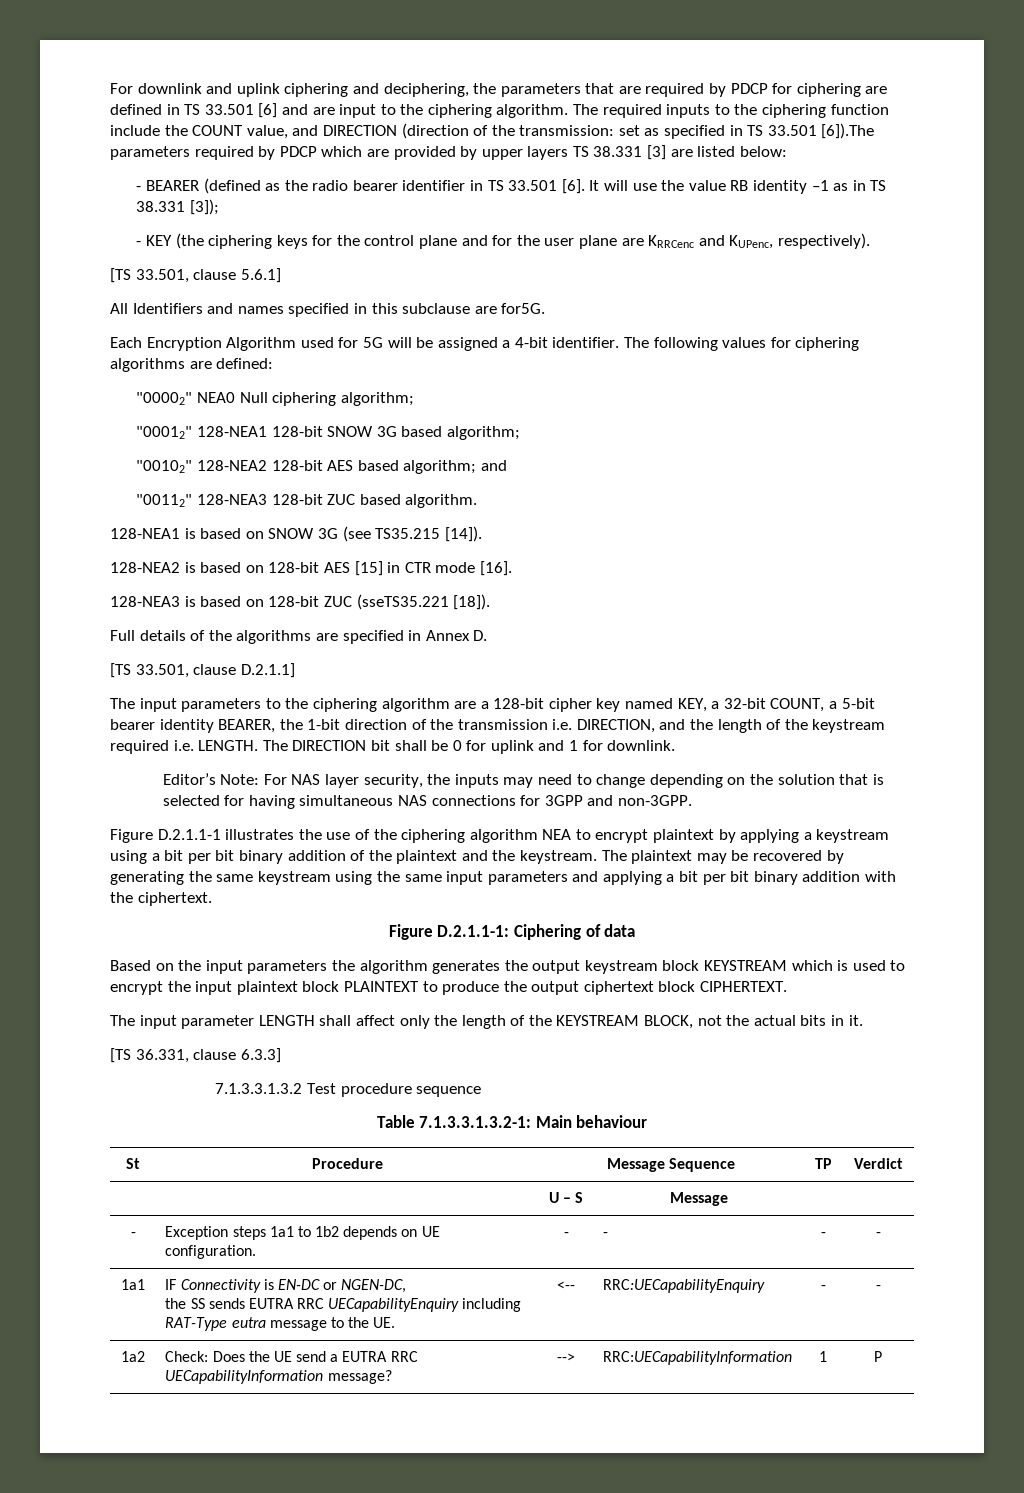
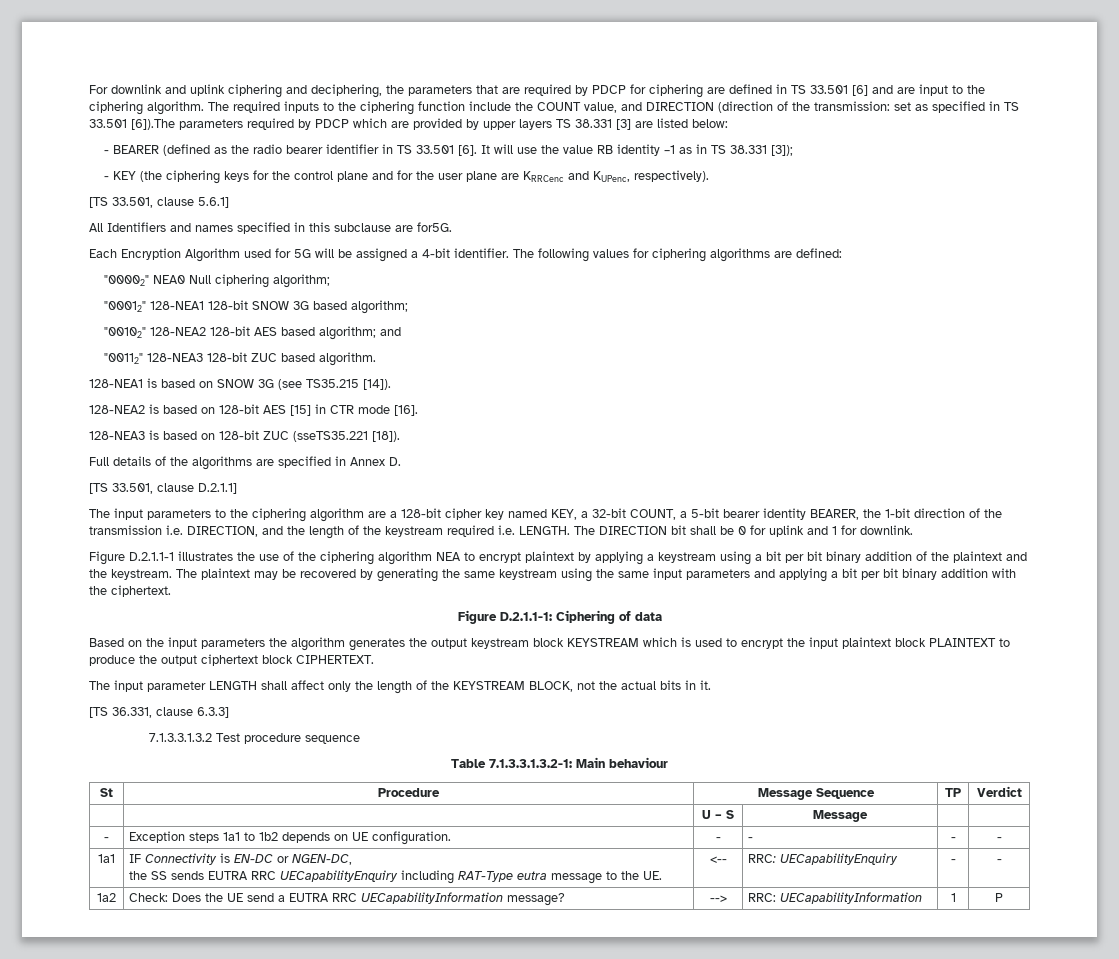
[162,773,884,788] [162,795,693,809] // Editor’s Note: For NAS layer security, the inputs may need to change depending on the solution that is selected for having simultaneous NAS connections for 3GPP and non-3GPP. -> (913, 530) none
[603,1279,766,1293] RRC:UECapabilityEnquiry -> [748,853,899,865] RRC: UECapabilityEnquiry
[603,1351,793,1365] RRC:UECapabilityInformation -> [748,892,923,904] RRC: UECapabilityInformation

